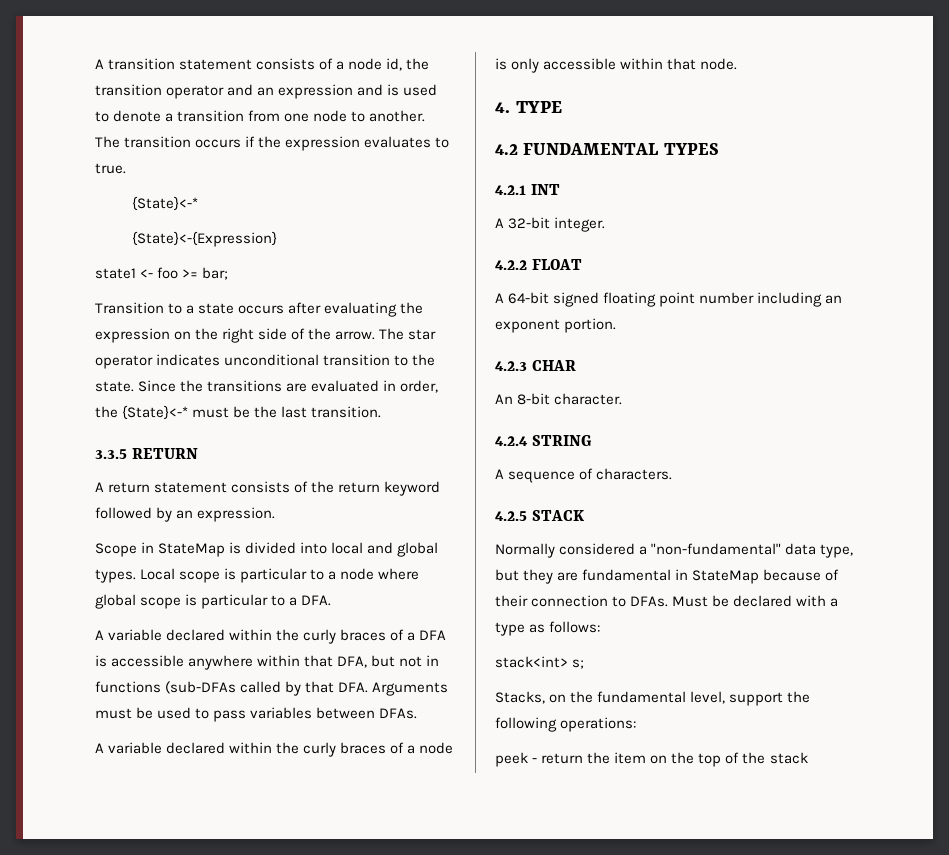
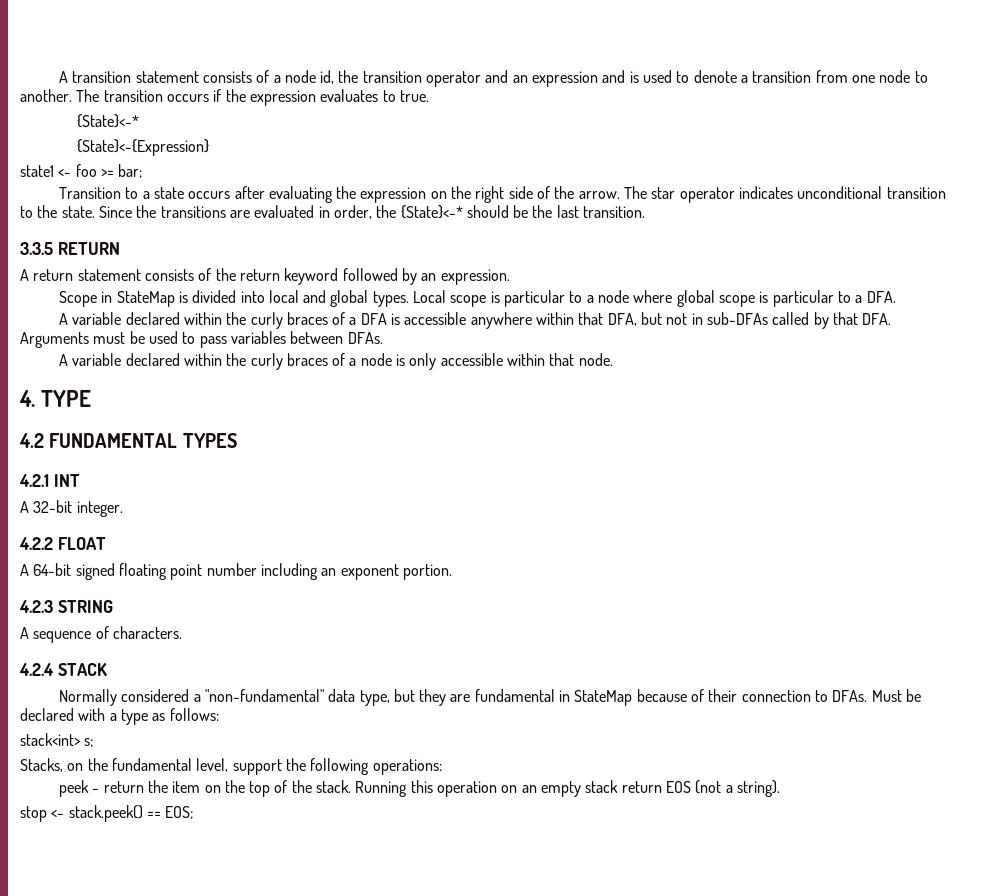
[192,407,230,418] must -> [466,205,509,218] should
[95,681,237,694] functions (sub-DFAs -> [706,312,768,325] sub-DFAs
[531,360,576,371] [495,393,623,405] [495,436,528,446] CHAR // An 8-bit character. // 4.2.4 -> (53, 606) none
[495,511,527,521] 4.2.5 -> [19,663,54,676] 4.2.4
[769,752,808,764] stack -> [316,780,780,797] [20,805,194,822] stack. Running this operation on an empty stack return EOS (not a string). // stop <- stack.peek() == EOS;

